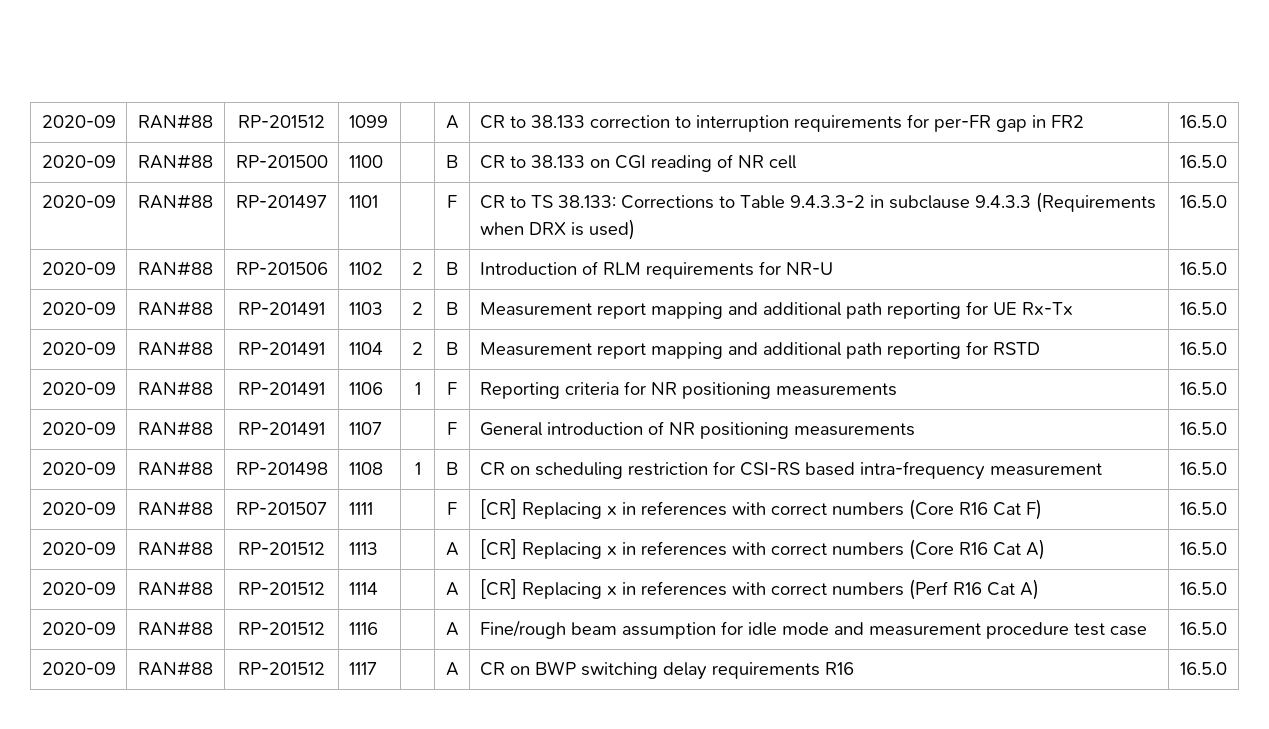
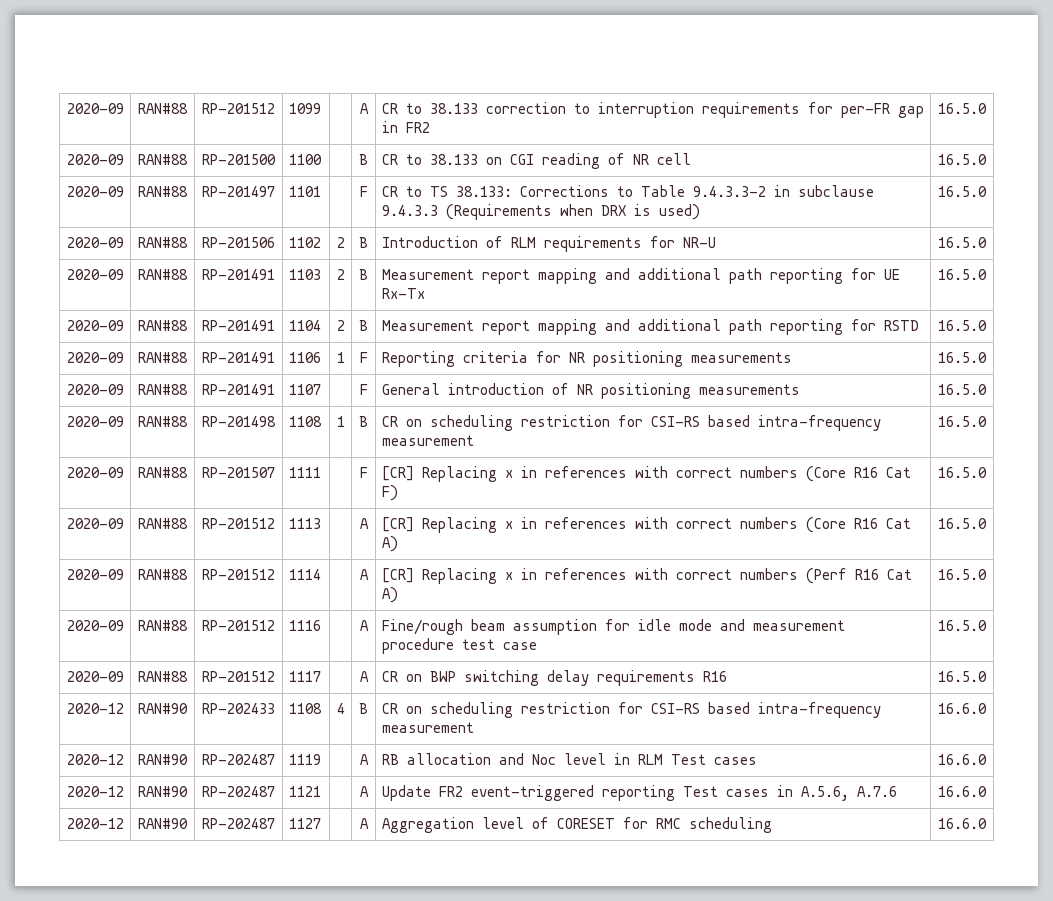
(1227, 668) none -> [66,703,124,714] [138,703,188,714] [202,703,275,714] [288,703,322,714] [336,703,345,714] [359,703,368,714] [381,702,881,718] [381,722,474,733] [938,703,987,714] [66,754,124,765] [138,754,188,765] [202,754,275,765] [288,754,321,765] [359,754,369,765] [381,753,757,765] [938,754,987,765] [66,786,124,797] [138,786,188,797] [202,786,275,797] [288,786,321,797] [359,786,369,797] [381,785,897,801] [938,786,987,797] [66,818,124,829] [138,818,188,829] [202,818,275,829] [288,818,321,829] [359,818,369,829] [381,817,772,833] [938,818,987,829] // 2020-12 | RAN#90 | RP-202433 | 1108 | 4 | B | CR on scheduling restriction for CSI-RS based intra-frequency measurement | 16.6.0 // 2020-12 | RAN#90 | RP-202487 | 1119 | | A | RB allocation and Noc level in RLM Test cases | 16.6.0 // 2020-12 | RAN#90 | RP-202487 | 1121 | | A | Update FR2 event-triggered reporting Test cases in A.5.6, A.7.6 | 16.6.0 // 2020-12 | RAN#90 | RP-202487 | 1127 | | A | Aggregation level of CORESET for RMC scheduling | 16.6.0

